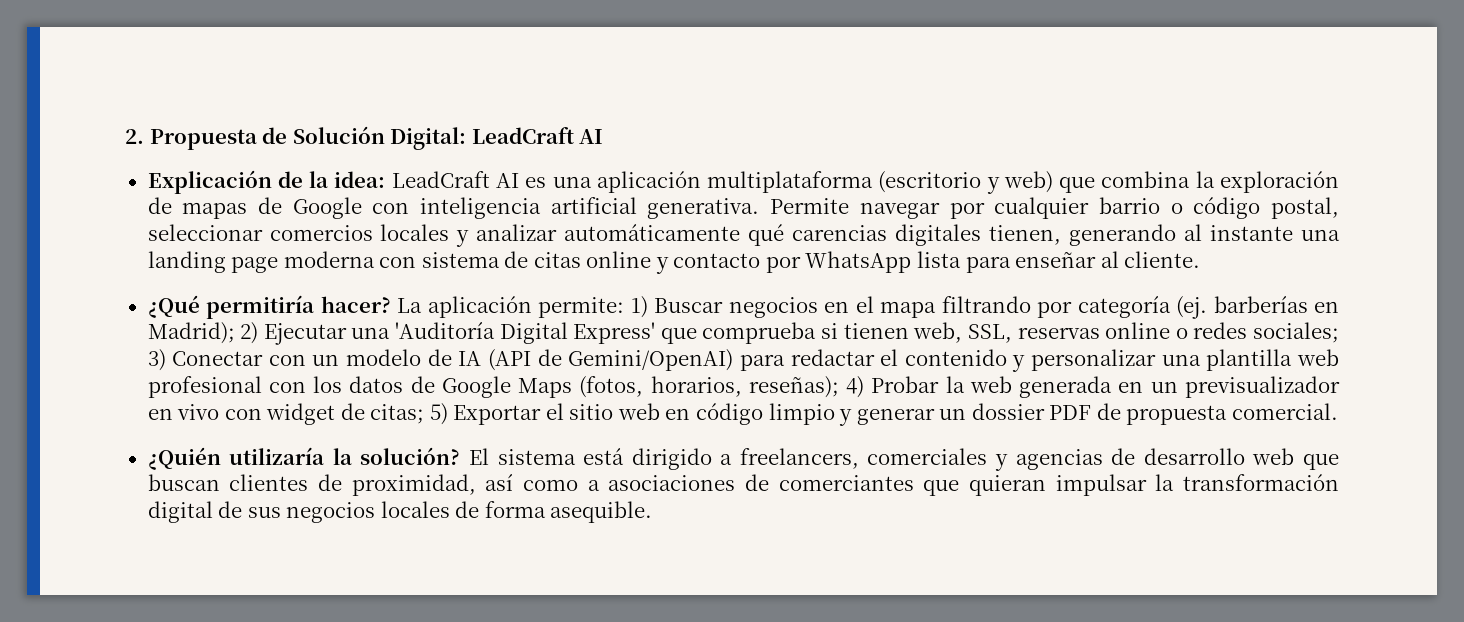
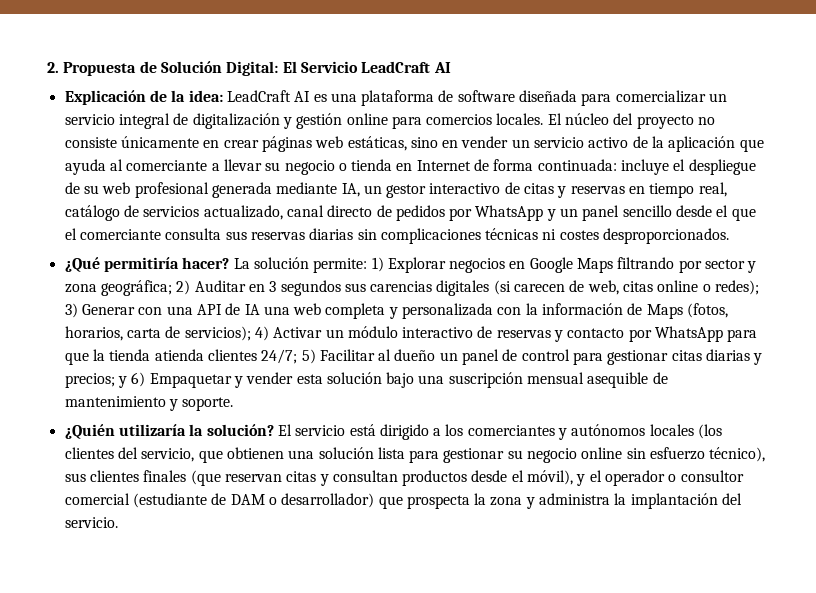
(467, 138) none -> [282,61,358,73] El Servicio
[596,171,1340,194] [147,197,1340,219] [147,224,1341,247] [147,251,1201,274] aplicación multiplataforma (escritorio y web) que combina la exploración de mapas de Google con inteligencia artificial generativa. Permite navegar por cualquier barrio o código postal, seleccionar comercios locales y analizar automáticamente qué carencias digitales tienen, generando al instante una landing page moderna con sistema de citas online y contacto por WhatsApp lista para enseñar al cliente. -> [361,90,728,106] [64,113,716,129] [64,136,764,152] [64,159,756,175] [64,182,727,198] [64,205,756,221] [64,228,730,244] plataforma de software diseñada para comercializar un servicio integral de digitalización y gestión online para comercios locales. El núcleo del proyecto no consiste únicamente en crear páginas web estáticas, sino en vender un servicio activo de la aplicación que ayuda al comerciante a llevar su negocio o tienda en Internet de forma continuada: incluye el despliegue de su web profesional generada mediante IA, un gestor interactivo de citas y reservas en tiempo real, catálogo de servicios actualizado, canal directo de pedidos por WhatsApp y un panel sencillo desde el que el comerciante consulta sus reservas diarias sin complicaciones técnicas ni costes desproporcionados.
[427,296,532,318] aplicación -> [253,257,309,269] solución
[654,298,724,313] Buscar -> [387,257,446,273] Explorar
[855,296,1339,319] [147,322,1339,345] [147,349,1340,372] [147,376,1340,398] [147,403,1338,426] el mapa filtrando por categoría (ej. barberías en Madrid); 2) Ejecutar una 'Auditoría Digital Express' que comprueba si tienen web, SSL, reservas online o redes sociales; 3) Conectar con un modelo de IA (API de Gemini/OpenAI) para redactar el contenido y personalizar una plantilla web profesional con los datos de Google Maps (fotos, horarios, reseñas); 4) Probar la web generada en un previsualizador en vivo con widget de citas; 5) Exportar el sitio web en código limpio y generar un dossier PDF de propuesta comercial. -> [529,257,757,273] [64,280,760,296] [64,303,729,319] [64,326,758,342] [64,349,763,365] [64,372,668,388] [64,396,234,411] Google Maps filtrando por sector y zona geográfica; 2) Auditar en 3 segundos sus carencias digitales (si carecen de web, citas online o redes); 3) Generar con una API de IA una web completa y personalizada con la información de Maps (fotos, horarios, carta de servicios); 4) Activar un módulo interactivo de reservas y contacto por WhatsApp para que la tienda atienda clientes 24/7; 5) Facilitar al dueño un panel de control para gestionar citas diarias y precios; y 6) Empaquetar y vender esta solución bajo una suscripción mensual asequible de mantenimiento y soporte.
[497,449,576,465] sistema -> [295,425,346,436] servicio
[739,448,1340,471] [147,474,1339,496] [147,501,653,523] freelancers, comerciales y agencias de desarrollo web que buscan clientes de proximidad, así como a asociaciones de comerciantes que quieran impulsar la transformación digital de sus negocios locales de forma asequible. -> [445,424,723,440] [64,447,766,463] [64,470,744,486] [64,493,743,509] [64,517,118,528] los comerciantes y autónomos locales (los clientes del servicio, que obtienen una solución lista para gestionar su negocio online sin esfuerzo técnico), sus clientes finales (que reservan citas y consultan productos desde el móvil), y el operador o consultor comercial (estudiante de DAM o desarrollador) que prospecta la zona y administra la implantación del servicio.

